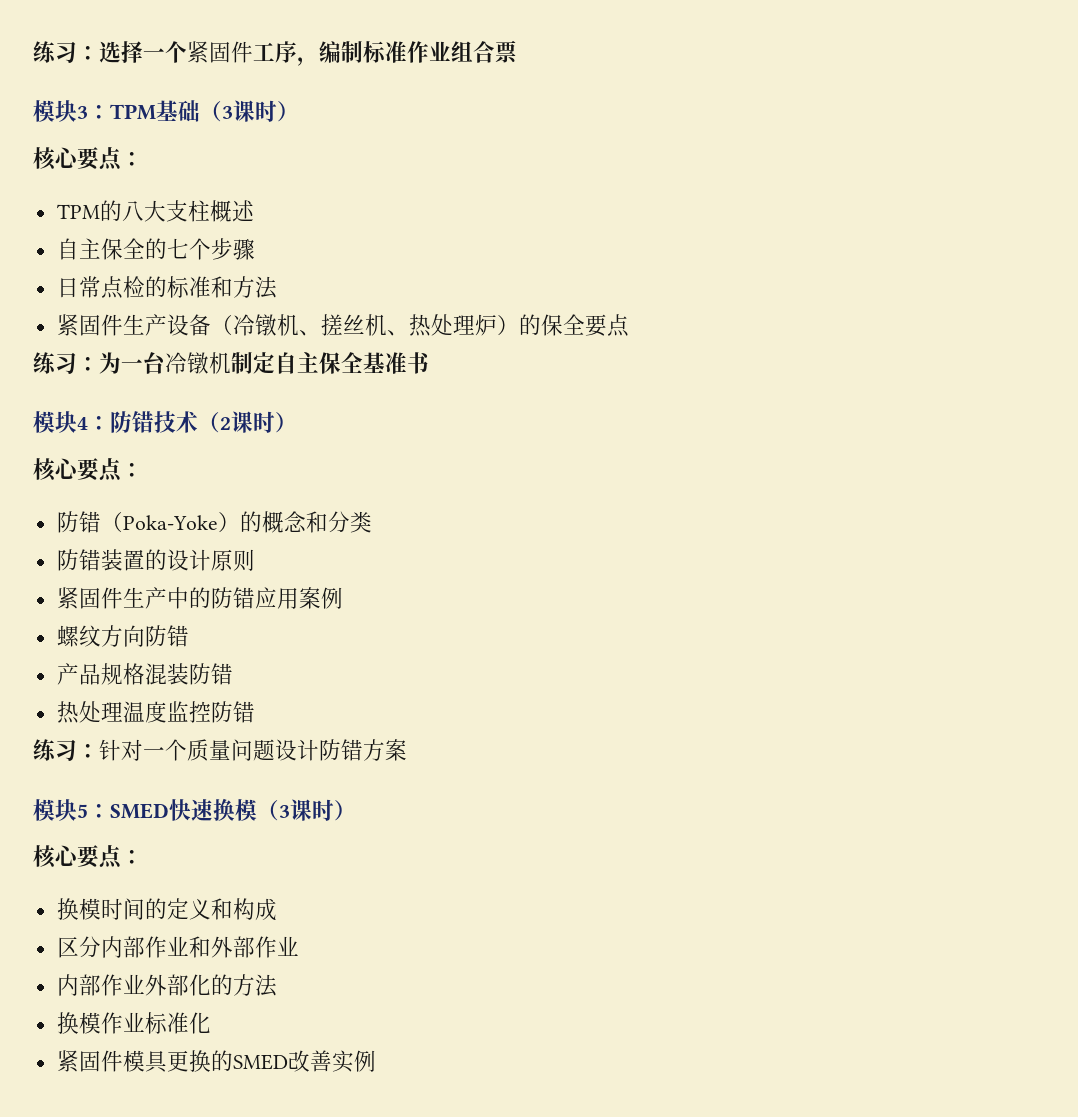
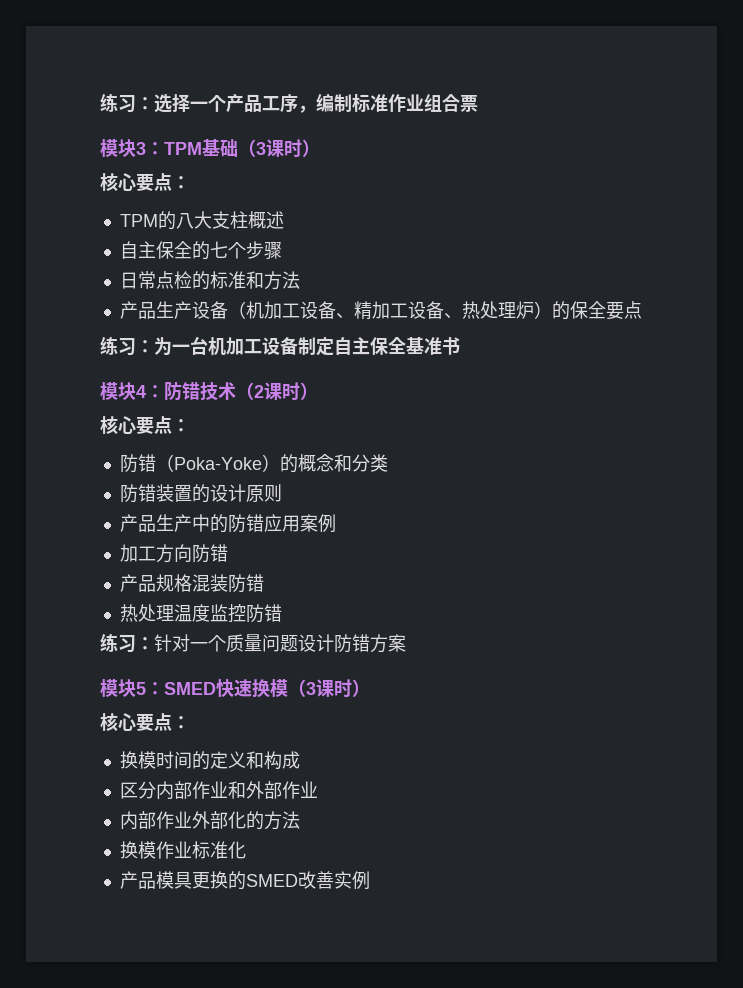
[187,41,253,63] 紧固件 -> [226,94,262,113] 产品
[56,314,123,336] 紧固件 -> [119,301,156,319] 产品
[232,314,387,336] 冷镦机、搓丝机 -> [245,301,444,319] 机加工设备、精加工设备
[165,352,231,374] 冷镦机 -> [208,337,298,356] 机加工设备
[56,587,123,609] 紧固件 -> [119,514,156,532] 产品
[56,625,101,647] 螺纹 -> [119,544,156,562] 加工
[56,1050,123,1072] 紧固件 -> [119,871,156,889] 产品

